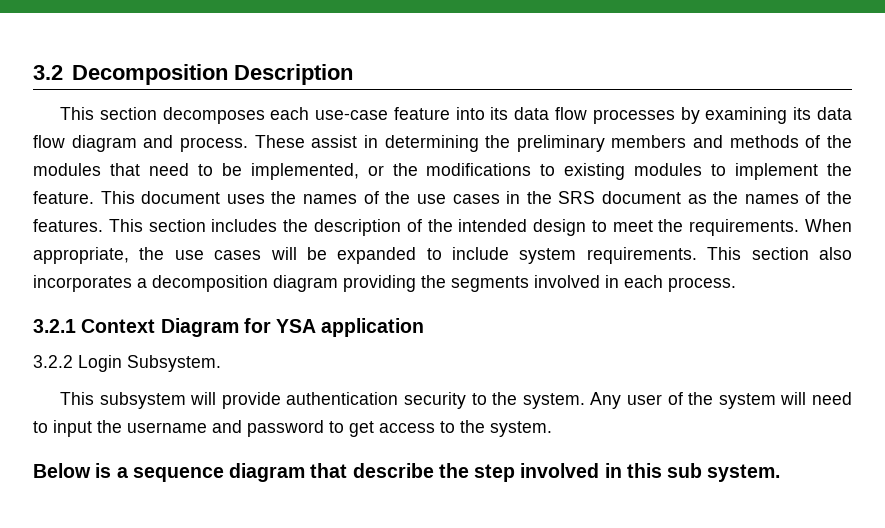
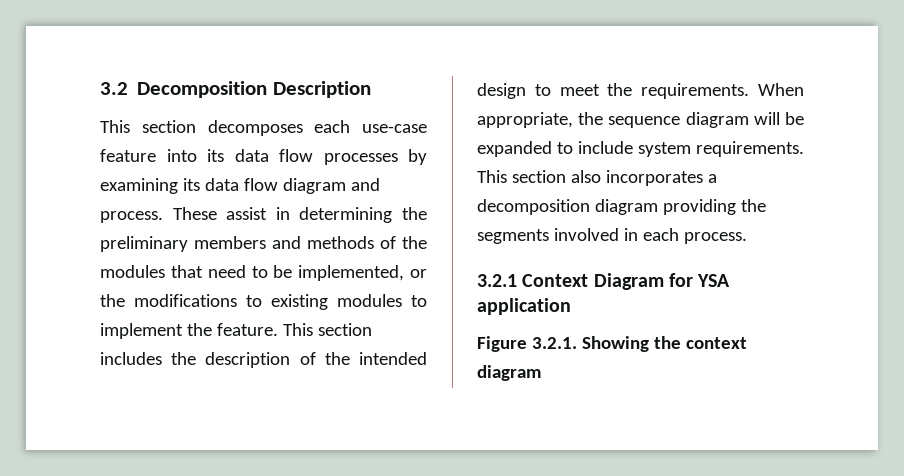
[141,191,852,204] [33,219,143,232] document uses the names of the use cases in the SRS document as the names of the features. This -> (313, 329) none
[174,250,262,260] use cases -> [608,112,749,128] sequence diagram
[33,355,221,372] [59,392,852,409] [33,420,552,437] [33,463,781,482] 3.2.2 Login Subsystem. // This subsystem will provide authentication security to the system. Any user of the system will need to input the username and password to get access to the system. // Below is a sequence diagram that describe the step involved in this sub system. -> [477,336,747,352] [477,365,541,381] Figure 3.2.1. Showing the context diagram

